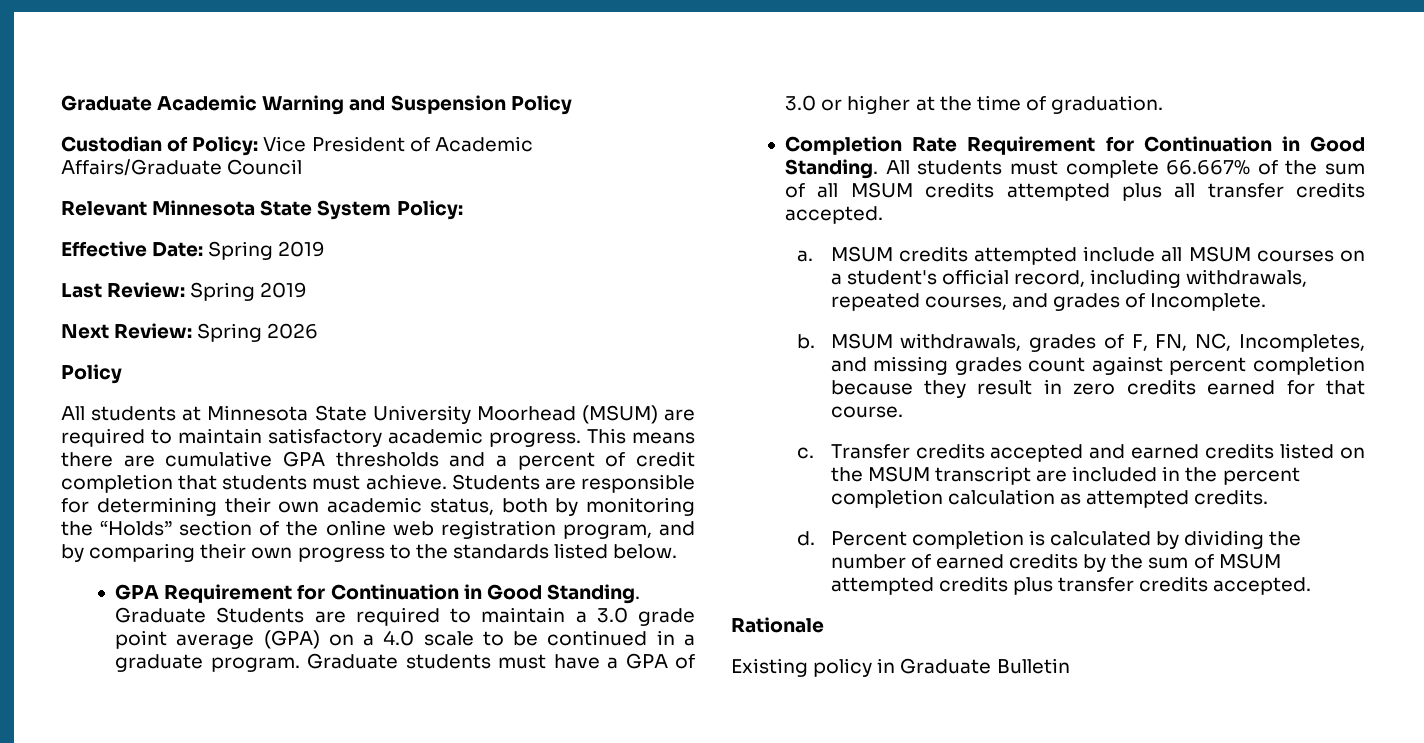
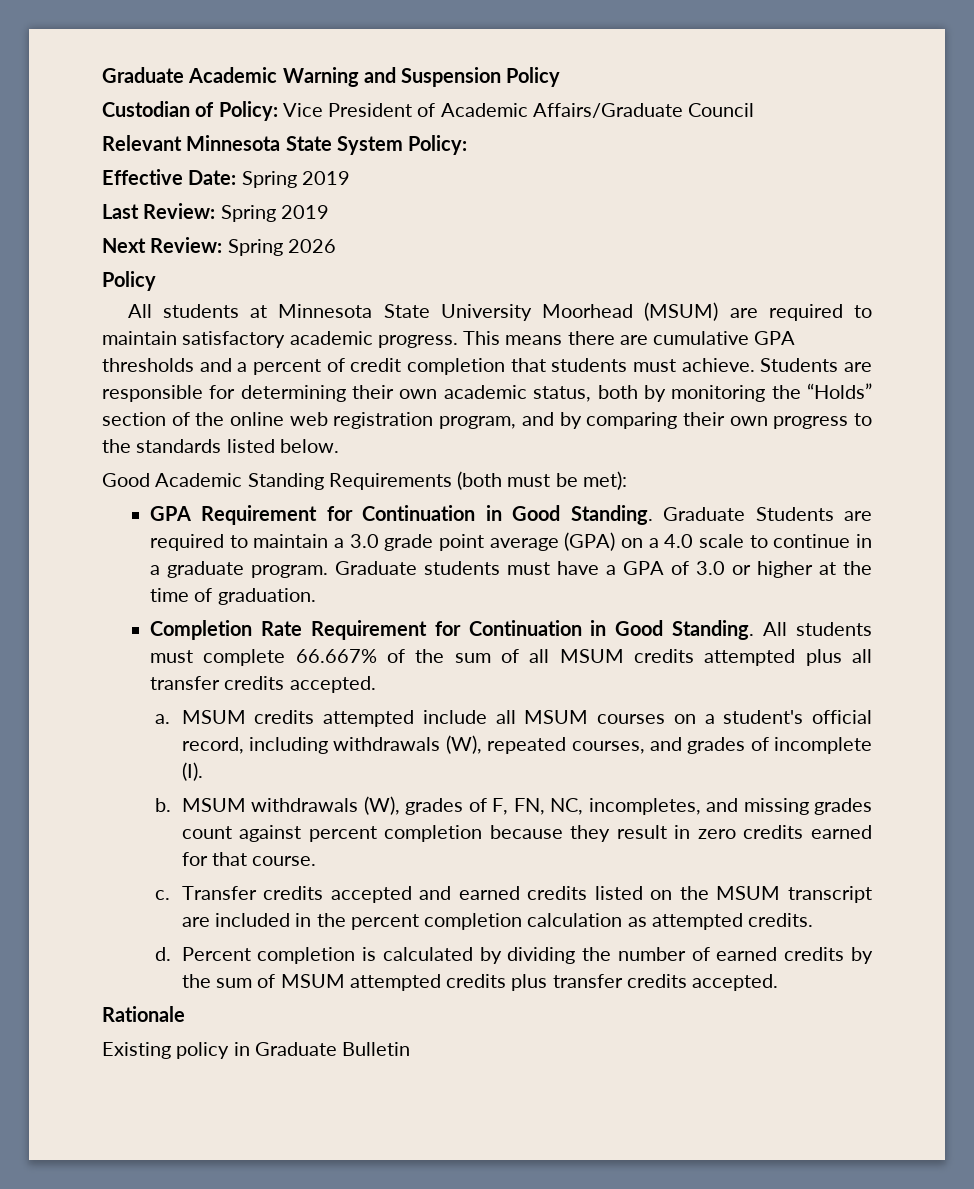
(678, 551) none -> [102,471,627,490] // Good Academic Standing Requirements (both must be met):
[513,630,648,646] be continued -> [773,534,851,548] continue
[1186,269,1308,287] withdrawals, -> [333,735,482,754] withdrawals (W),
[1150,293,1267,311] Incomplete. -> [773,737,872,754] [181,762,203,781] incomplete (I).
[900,333,1022,351] withdrawals, -> [251,796,400,815] withdrawals (W),
[1239,334,1365,352] Incompletes, -> [588,798,701,815] incompletes,

